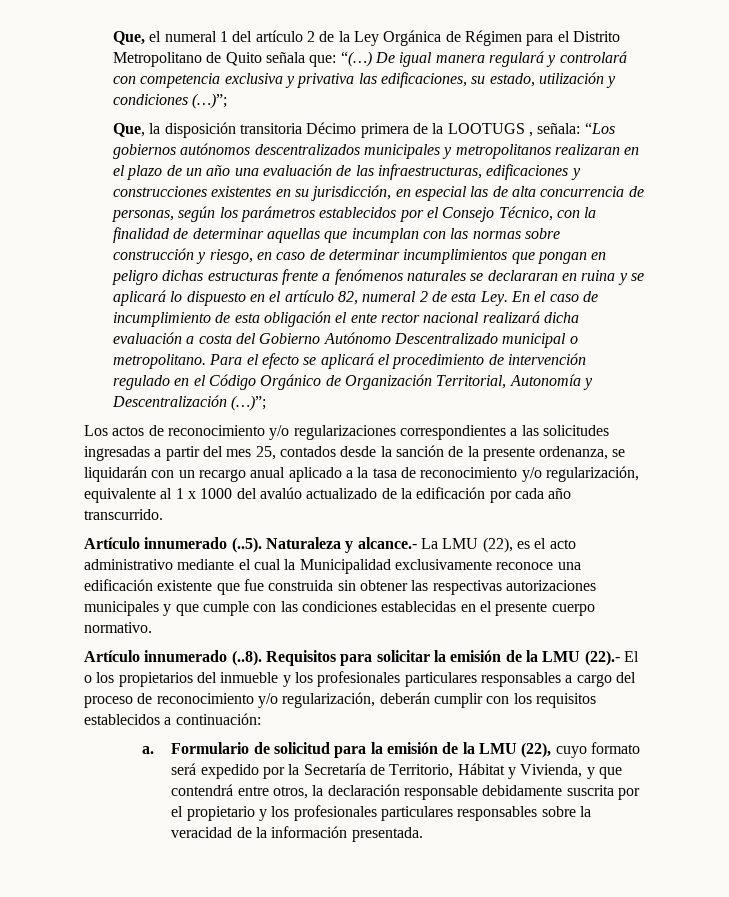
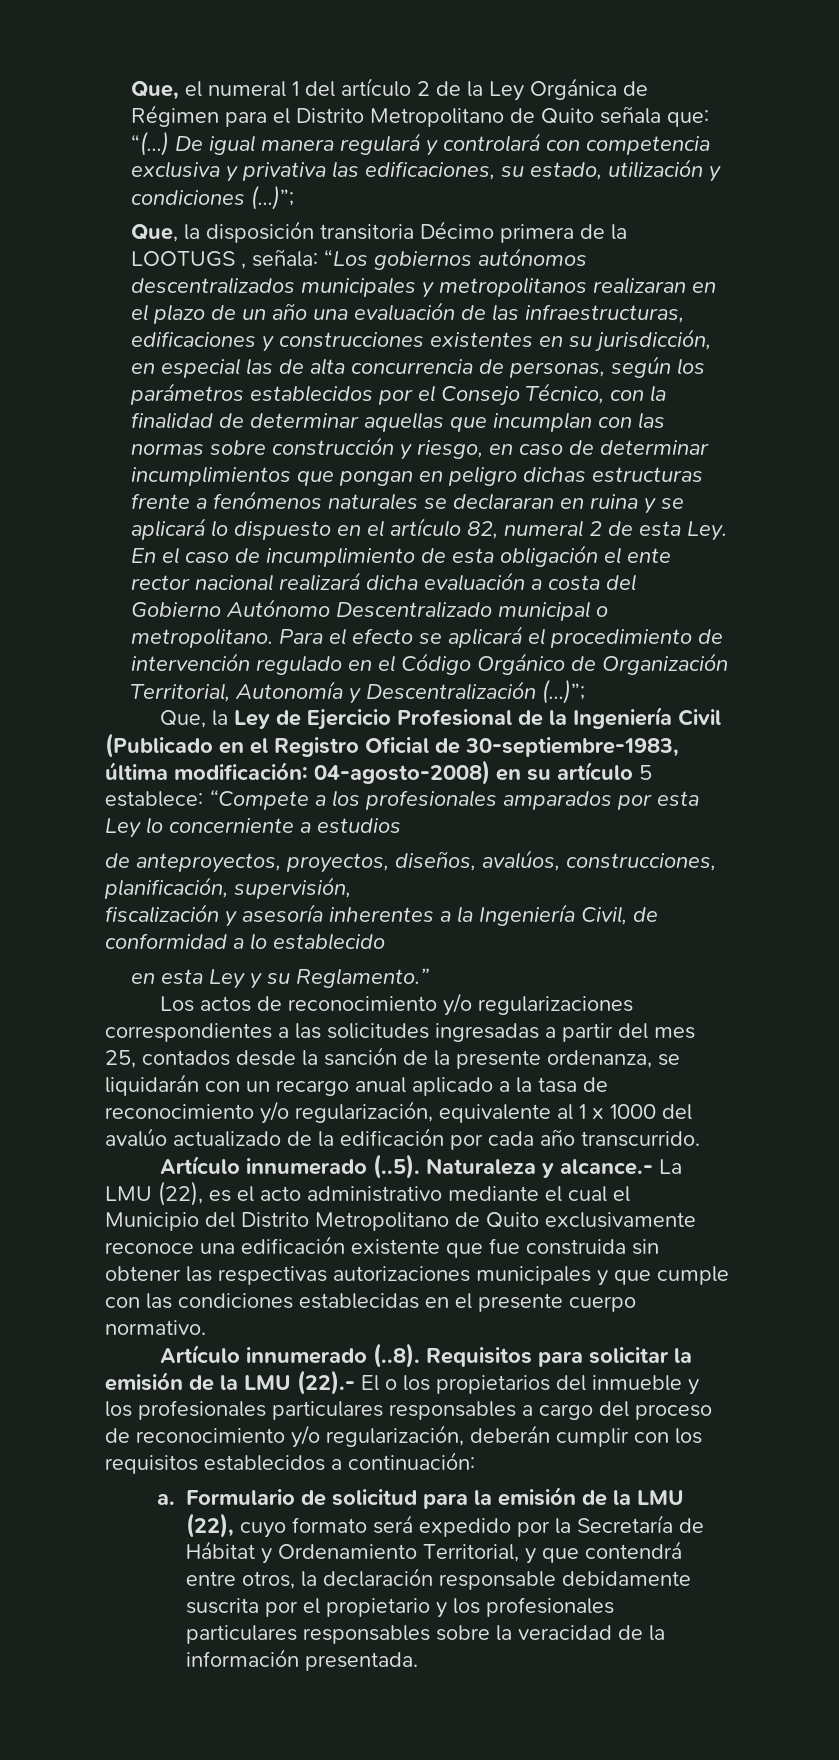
(267, 403) none -> [159,707,721,730] [105,733,679,758] [105,760,652,785] [105,789,699,810] [105,817,401,838] [105,850,716,873] [104,877,351,899] [105,904,658,927] [105,933,385,950] [130,968,429,989] // Que, la Ley de Ejercicio Profesional de la Ingeniería Civil (Publicado en el Registro Oficial de 30-septiembre-1983, última modificación: 04-agosto-2008) en su artículo 5 establece: “Compete a los profesionales amparados por esta Ley lo concerniente a estudios // de anteproyectos, proyectos, diseños, avalúos, construcciones, planificación, supervisión, // fiscalización y asesoría inherentes a la Ingeniería Civil, de conformidad a lo establecido // en esta Ley y su Reglamento.”
[284,559,391,574] la Municipalidad -> [613,1186,630,1202] [105,1212,539,1231] el Municipio del Distrito Metropolitano de Quito
[389,764,454,778] Territorio, -> (704, 1525) none
[520,764,583,778] Vivienda, -> [277,1544,519,1562] Ordenamiento Territorial,

